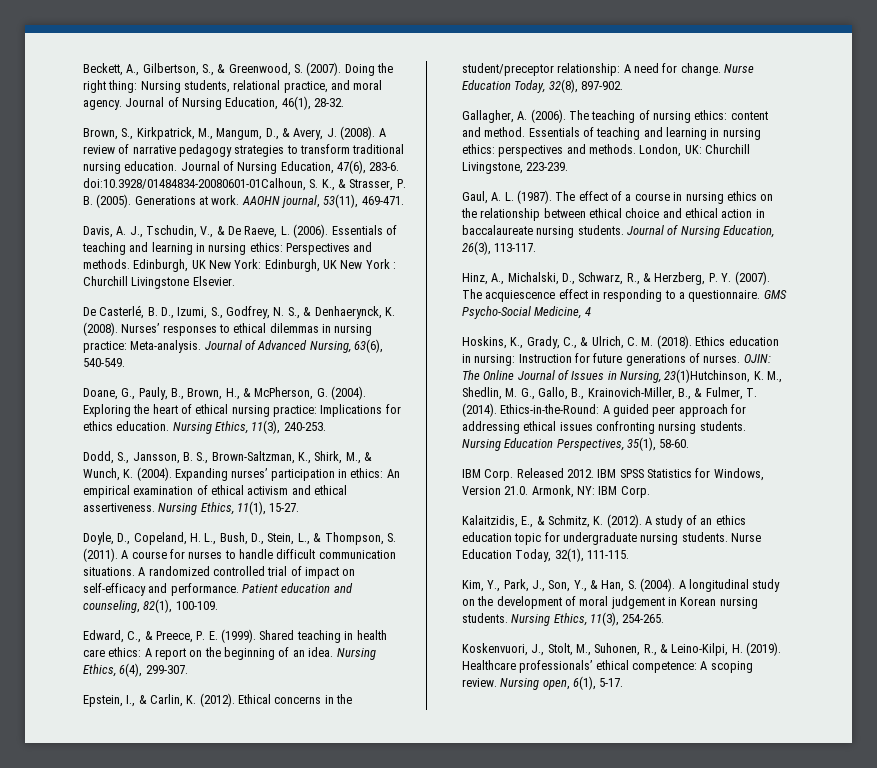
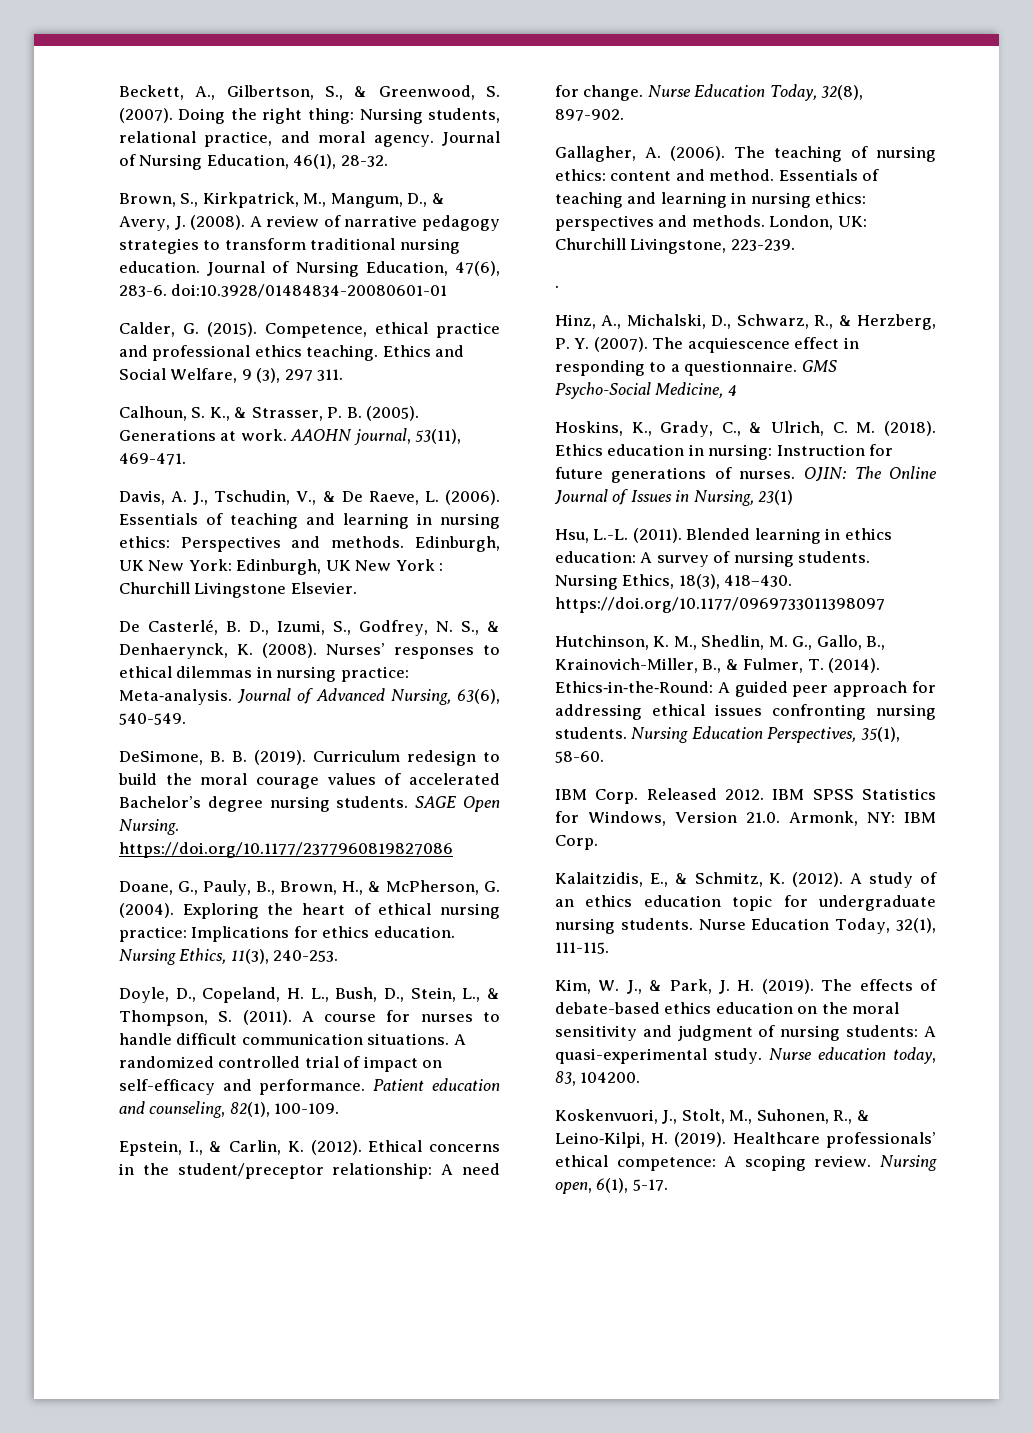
[82,178,306,191] doi:10.3928/01484834-20080601-01Calhoun, -> [171,284,448,298] [118,322,501,338] [118,345,465,361] [118,368,344,383] [118,406,187,421] doi:10.3928/01484834-20080601-01 // Calder, G. (2015). Competence, ethical practice and professional ethics teaching. Ethics and Social Welfare, 9 (3), 297 311. // Calhoun,
(125, 362) none -> [118,750,500,766] [117,773,500,789] [118,796,500,812] [118,819,179,835] [118,842,453,858] // DeSimone, B. B. (2019). Curriculum redesign to build the moral courage values of accelerated Bachelor’s degree nursing students. SAGE Open Nursing. https://doi.org/10.1177/2377960819827086
[82,451,373,464] [82,467,400,481] [82,485,348,498] [82,501,300,515] // Dodd, S., Jansson, B. S., Brown-Saltzman, K., Shirk, M., & Wunch, K. (2004). Expanding nurses’ participation in ethics: An empirical examination of ethical activism and ethical assertiveness. Nursing Ethics, 11(1), 15-27. -> (339, 956) none
[82,629,387,643] [82,647,376,660] [82,663,188,677] // Edward, C., & Preece, P. E. (1999). Shared teaching in health care ethics: A report on the beginning of an idea. Nursing Ethics, 6(4), 299-307. -> (340, 1108) none
[461,190,774,204] [460,208,765,221] [461,225,775,238] [461,241,537,255] Gaul, A. L. (1987). The effect of a course in nursing ethics on the relationship between ethical choice and ethical action in baccalaureate nursing students. Journal of Nursing Education, 26(3), 113-117. -> [554,285,559,288] .
[664,369,751,383] 23(1)Hutchinson, -> [758,490,794,505] [554,528,892,544] [554,551,871,567] [554,574,793,590] [554,597,885,613] [554,635,649,650] 23(1) // Hsu, L.-L. (2011). Blended learning in ethics education: A survey of nursing students. Nursing Ethics, 18(3), 418–430. https://doi.org/10.1177/0969733011398097 // Hutchinson,
[487,578,781,592] [461,596,758,609] [461,612,665,626] Y., Park, J., Son, Y., & Han, S. (2004). A longitudinal study on the development of moral judgement in Korean nursing students. Nursing Ethics, 11(3), 254-265. -> [598,979,937,994] [554,1002,900,1014] [554,1025,936,1041] [554,1047,936,1064] [554,1071,641,1086] W. J., & Park, J. H. (2019). The effects of debate-based ethics education on the moral sensitivity and judgment of nursing students: A quasi-experimental study. Nurse education today, 83, 104200.

